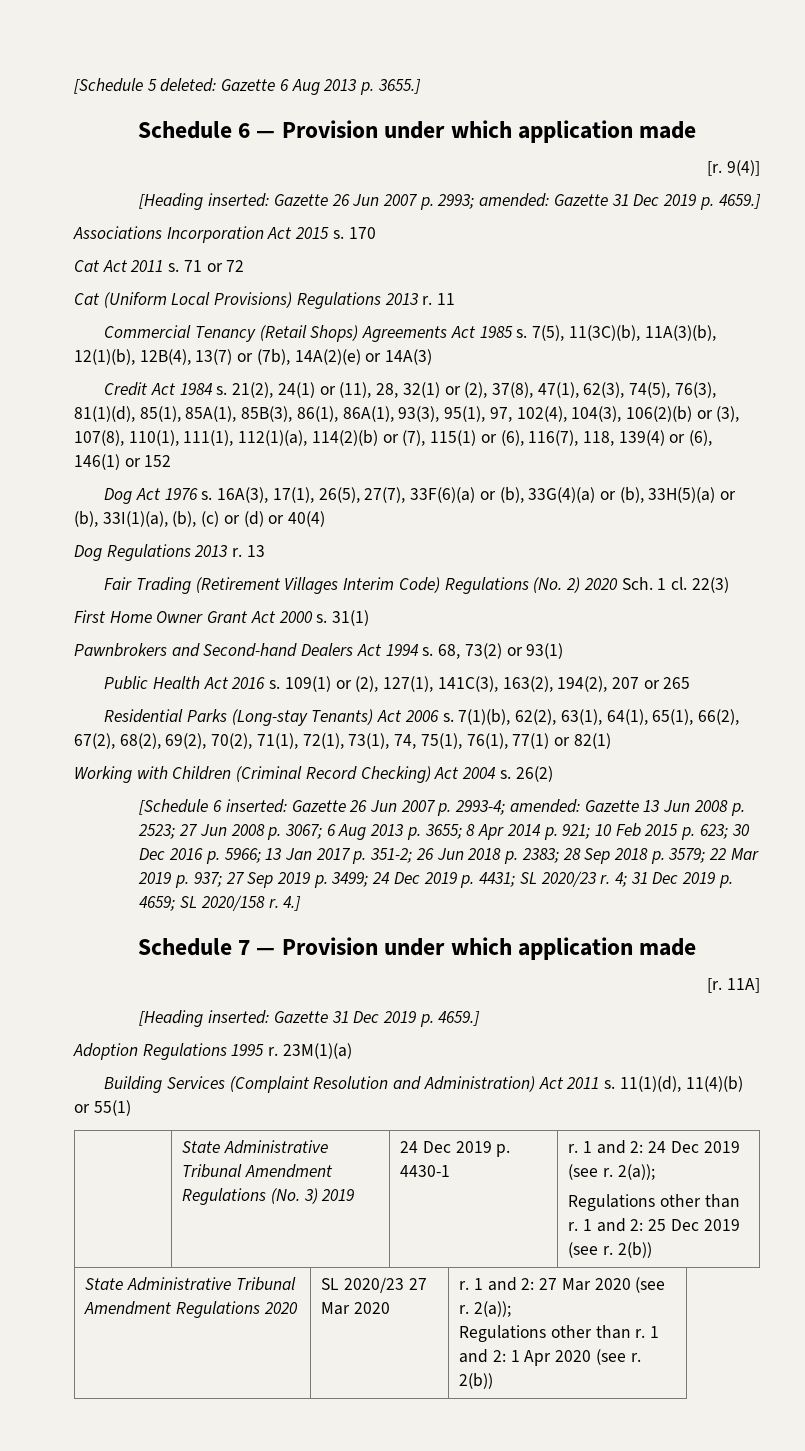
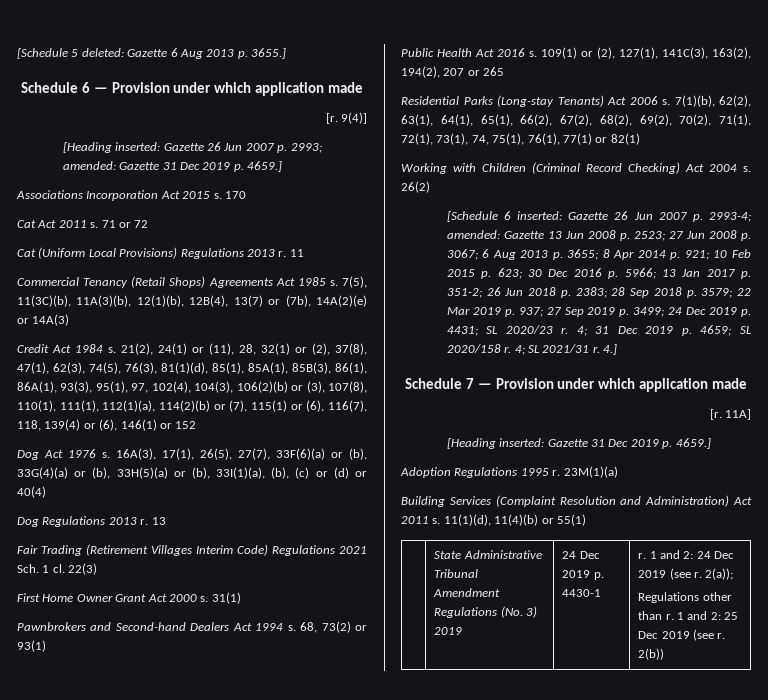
[533,577,618,593] (No. 2) 2020 -> [339,546,367,554] 2021
(279, 903) none -> [514,344,600,355] 4; SL 2021/31 r.
[85,1277,296,1291] [84,1301,298,1318] [321,1277,427,1293] [321,1302,391,1315] [459,1277,666,1293] [459,1301,512,1317] [459,1325,660,1342] [459,1349,641,1366] [459,1373,494,1389] // State Administrative Tribunal Amendment Regulations 2020 | SL 2020/23 27 Mar 2020 | r. 1 and 2: 27 Mar 2020 (see r. 2(a)); // Regulations other than r. 1 and 2: 1 Apr 2020 (see r. 2(b)) -> (665, 654) none

